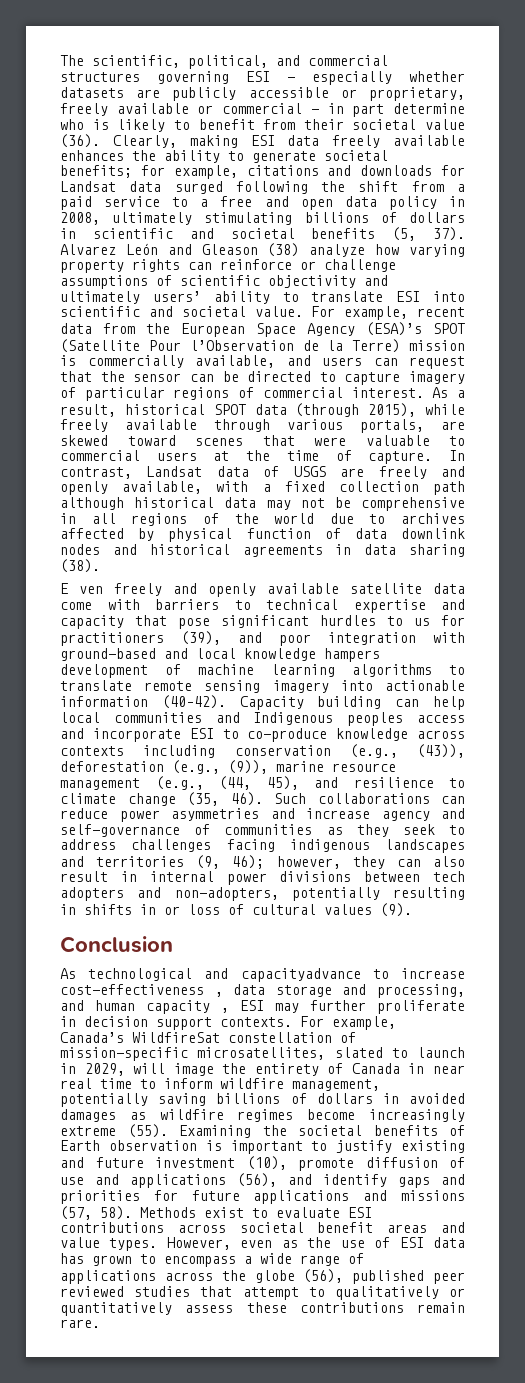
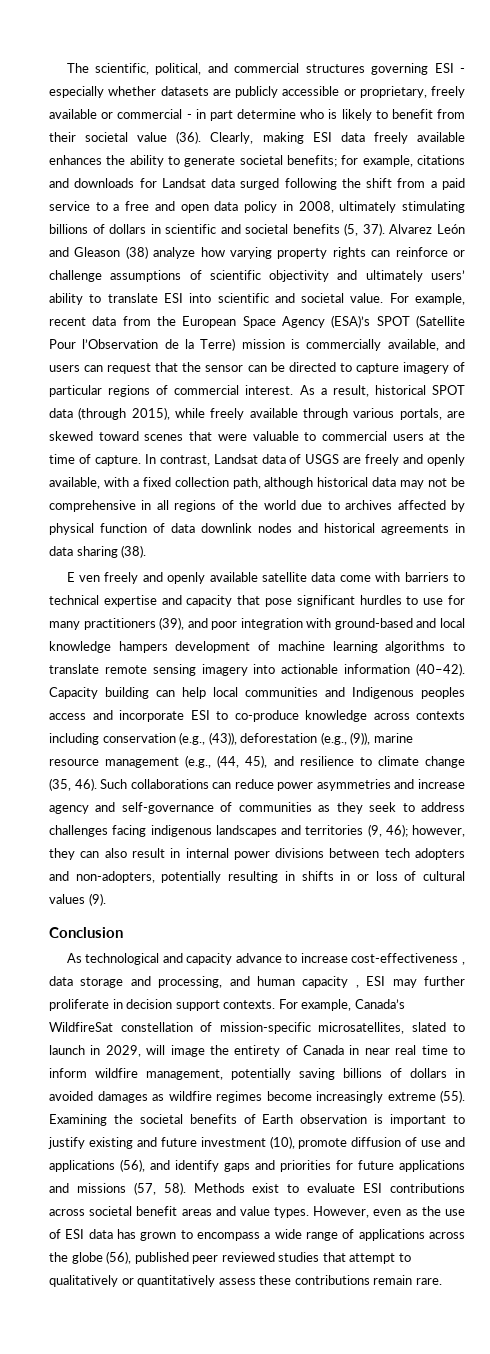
[433,481,465,495] path -> [232,477,261,489] path,
[414,615,465,626] us for -> [423,595,466,605] [49,621,80,630] use for many
[240,968,361,982] capacityadvance -> [186,953,282,965] capacity advance

